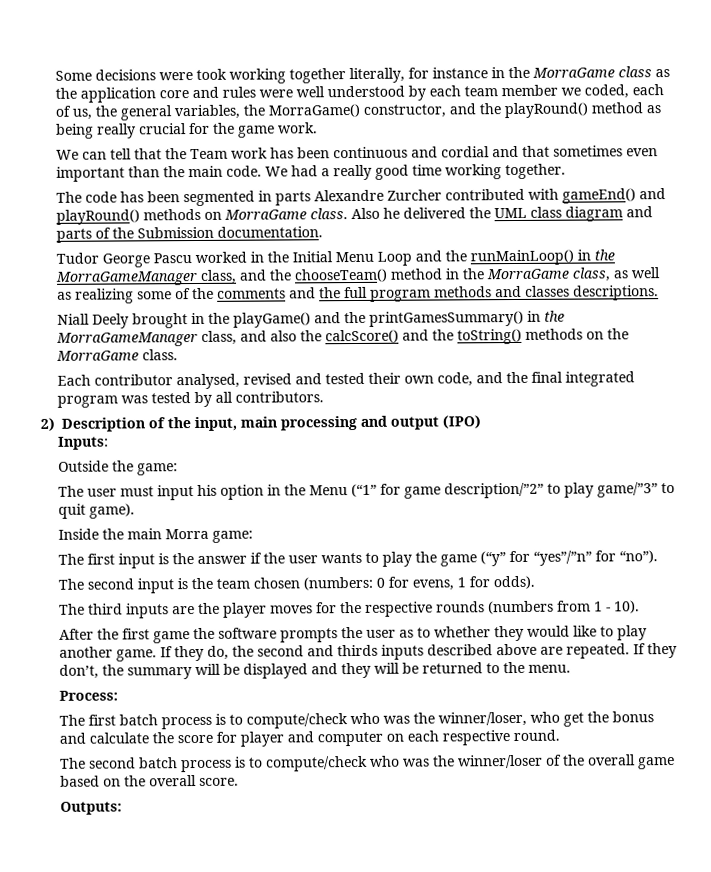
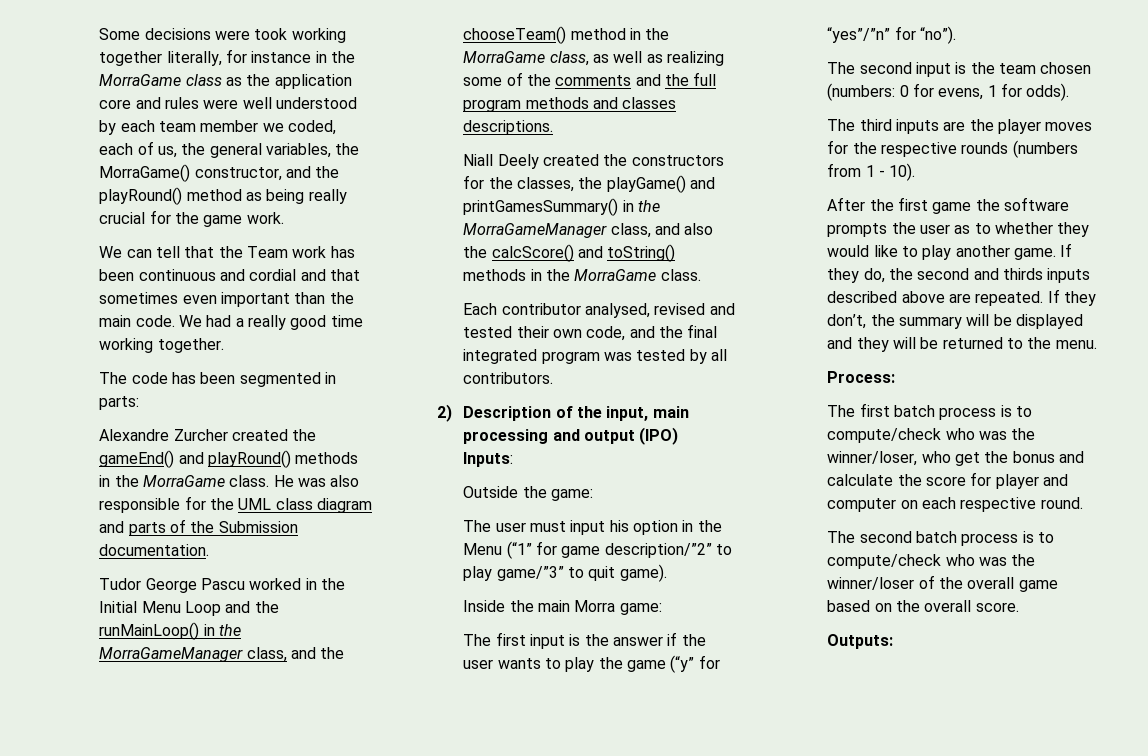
[275,191,312,206] parts -> [99,396,140,410] parts: //
[445,188,560,201] contributed with -> [231,429,317,441] created the
[204,207,467,220] on MorraGame class. Also he delivered -> [99,475,360,487] [99,496,206,513] in the MorraGame class. He was also responsible for
[132,312,206,329] brought in -> [542,154,724,166] [463,175,574,192] created the constructors for the classes,
[344,311,367,324] the -> (715, 183) none
[432,329,455,341] the -> (603, 252) none
[586,331,605,340] on -> [530,269,542,281] in

